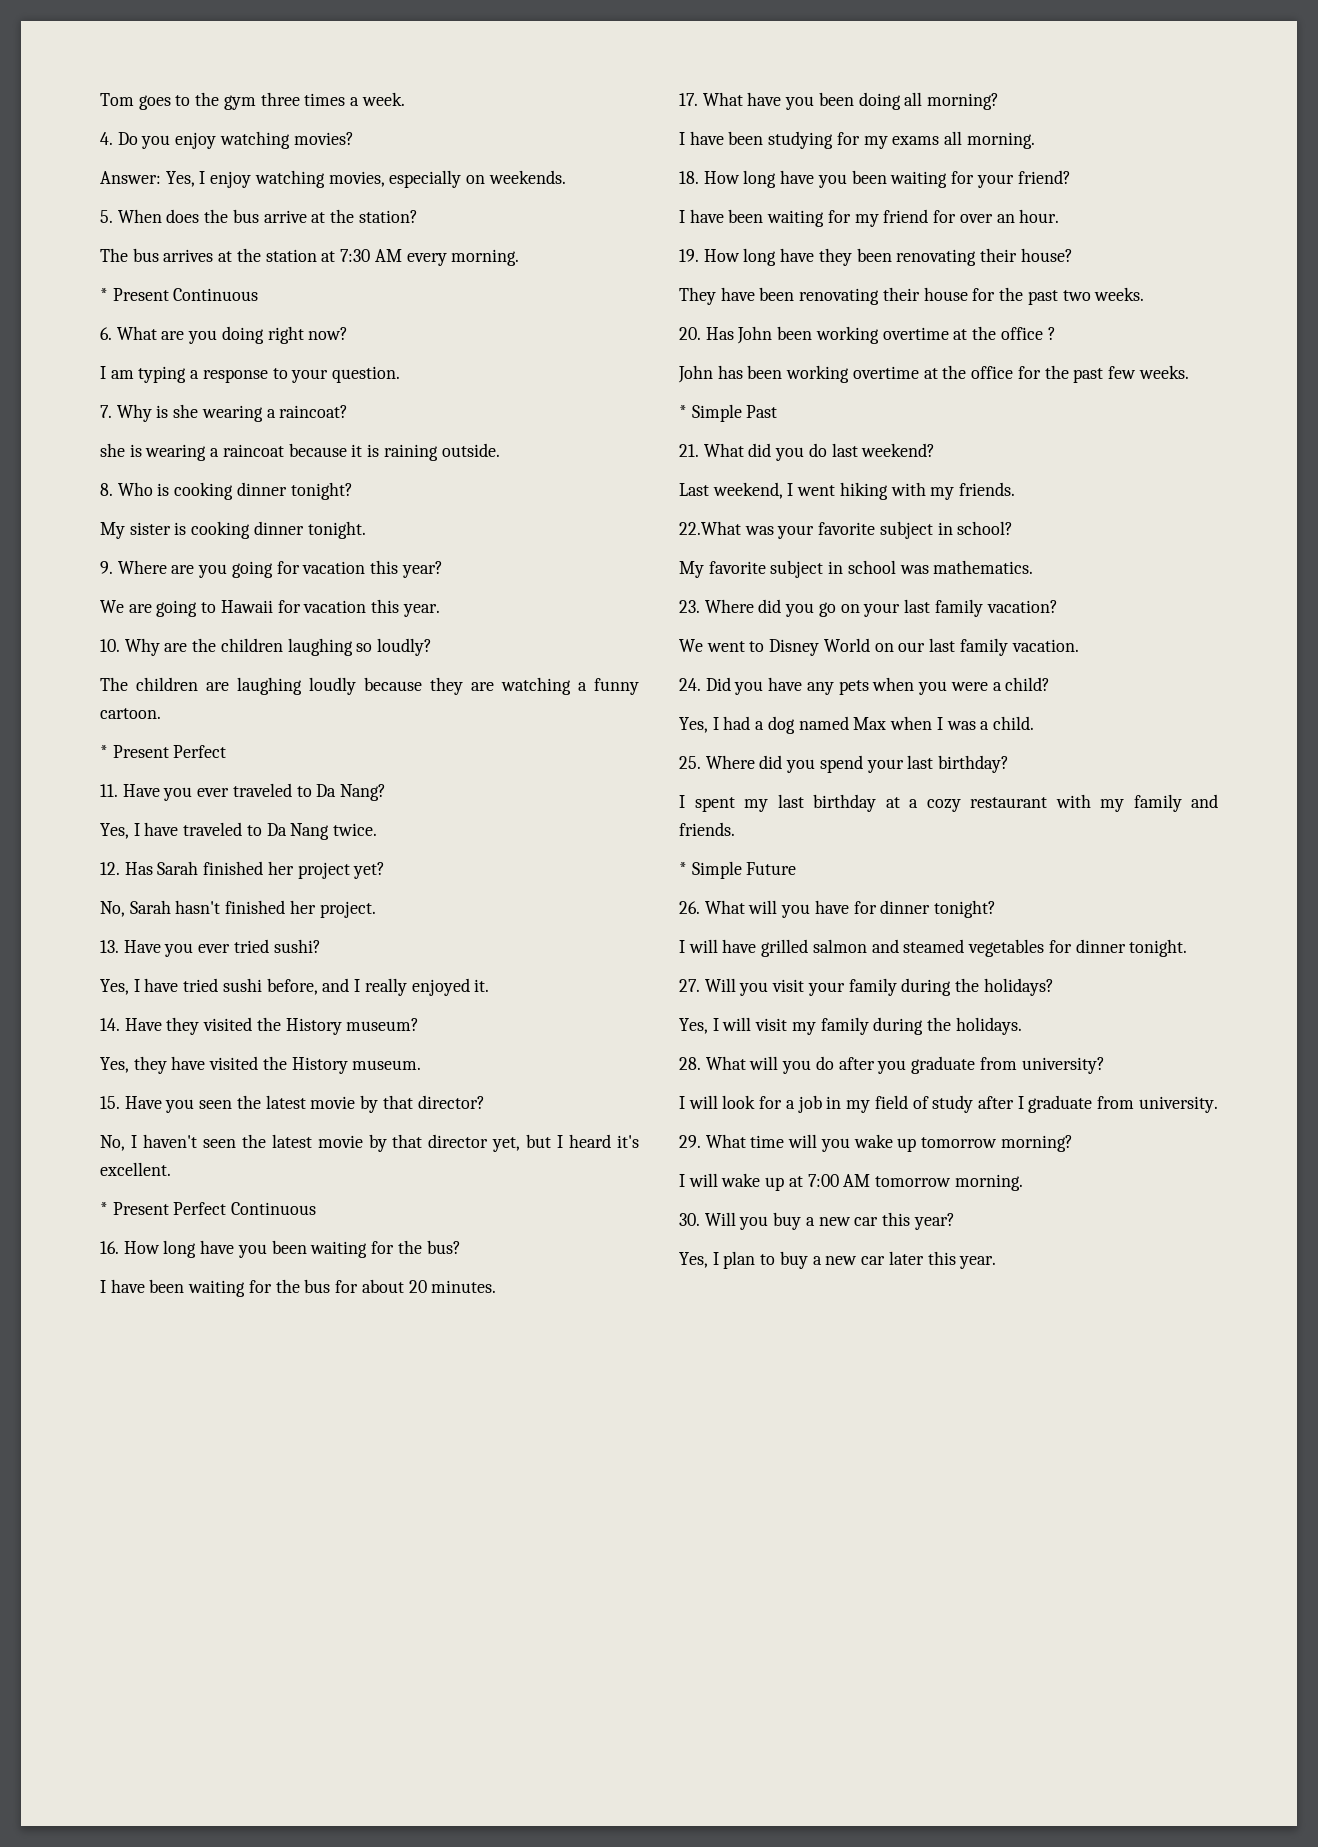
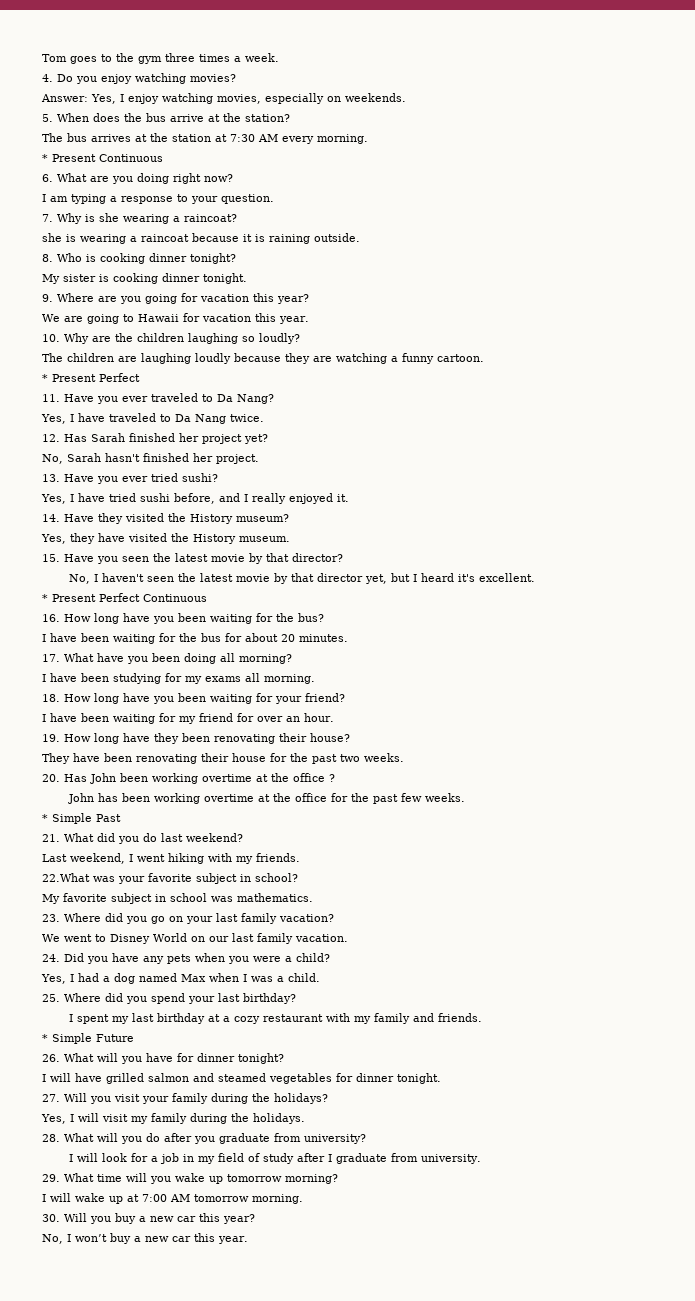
[679,1251,924,1269] Yes, I plan to buy a new car later -> [42,1233,191,1244] No, I won’t buy a new car

